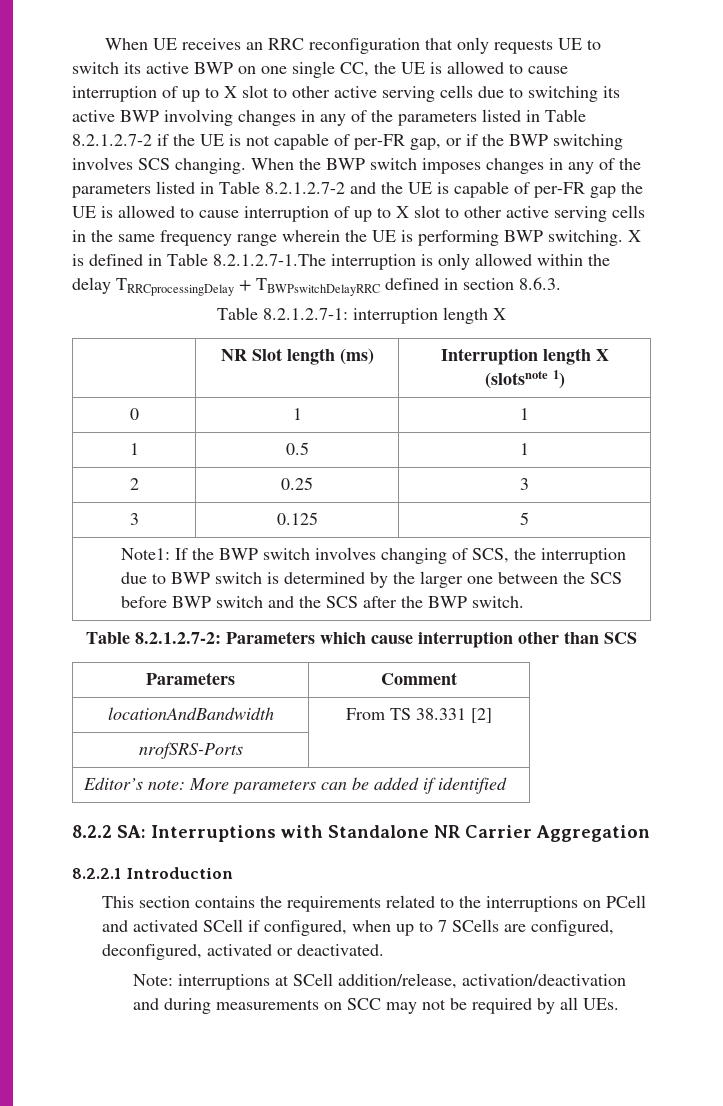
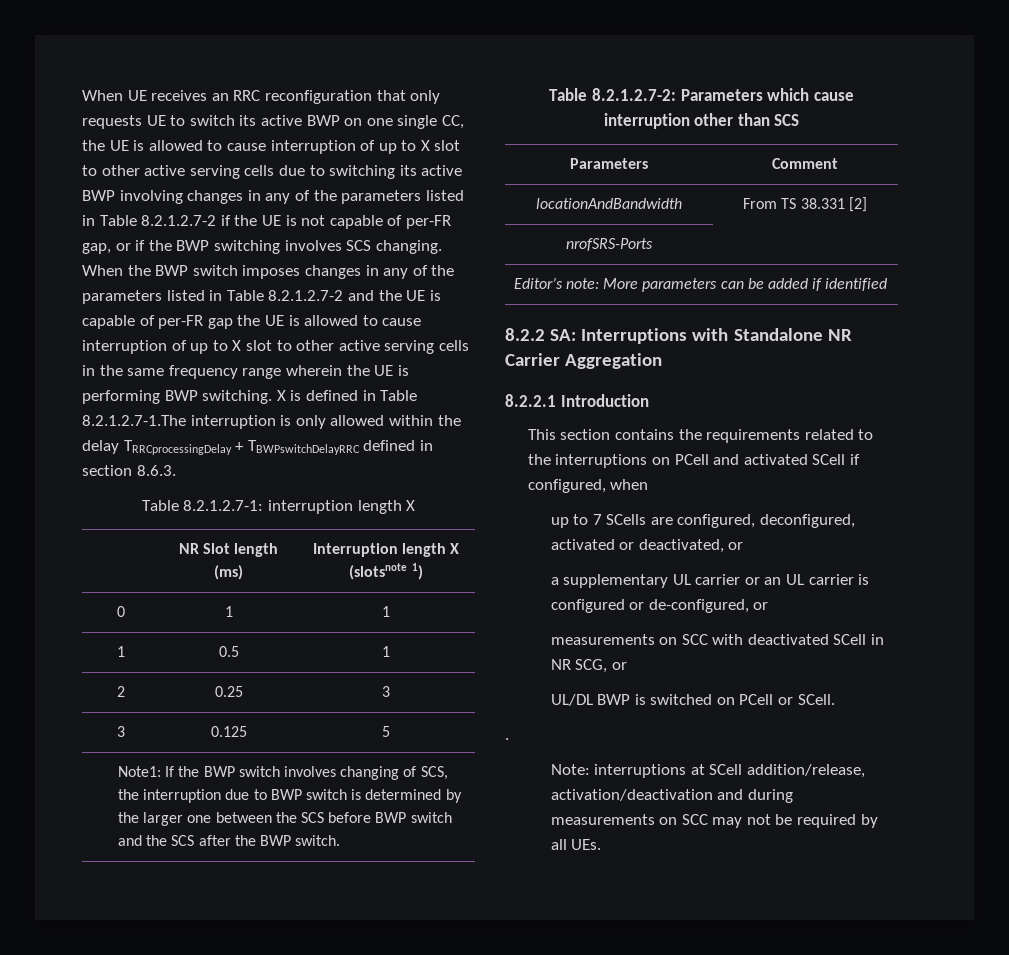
(392, 926) none -> (649, 484) //
[297,944,385,956] deactivated. -> [638,539,744,553] [550,574,870,588] [550,599,769,613] [550,634,885,645] [550,659,627,673] [550,694,835,706] [505,738,509,740] deactivated, or // a supplementary UL carrier or an UL carrier is configured or de-configured, or // measurements on SCC with deactivated SCell in NR SCG, or // UL/DL BWP is switched on PCell or SCell. // .

